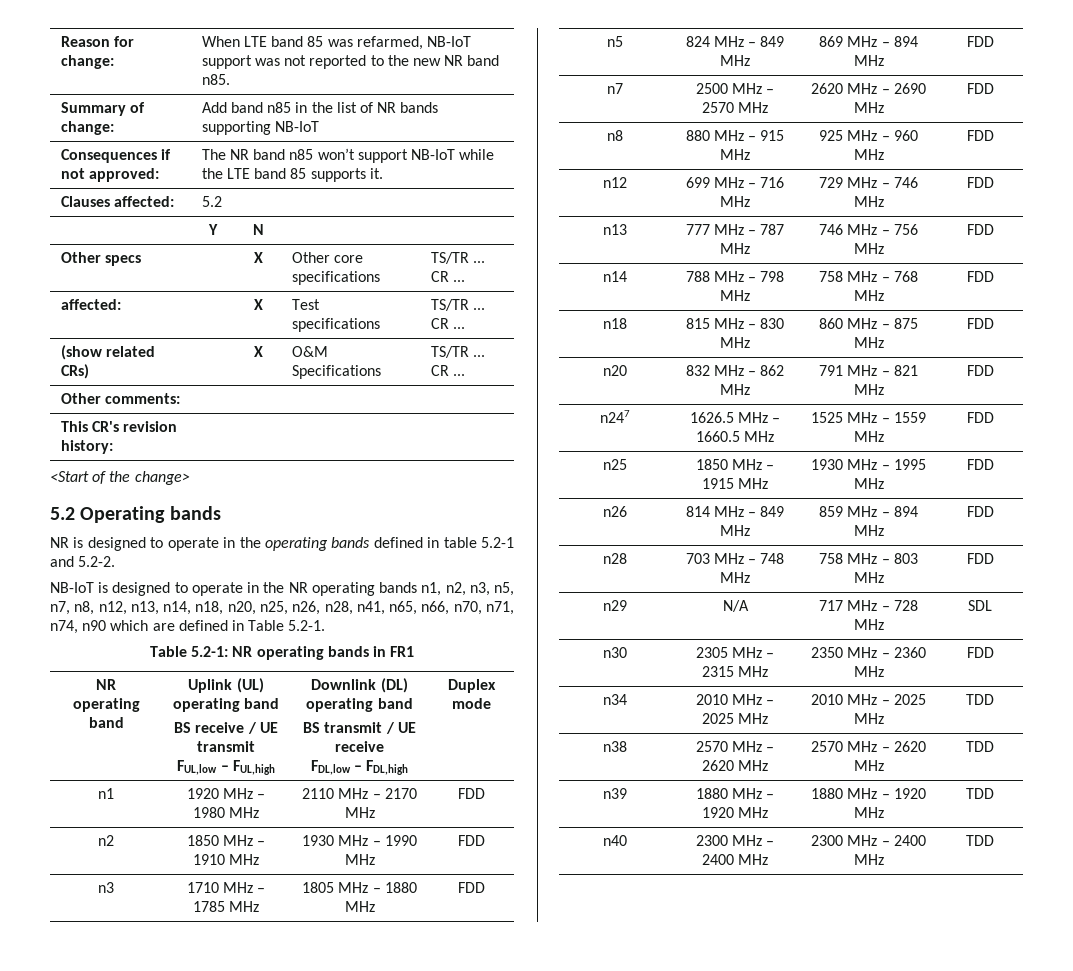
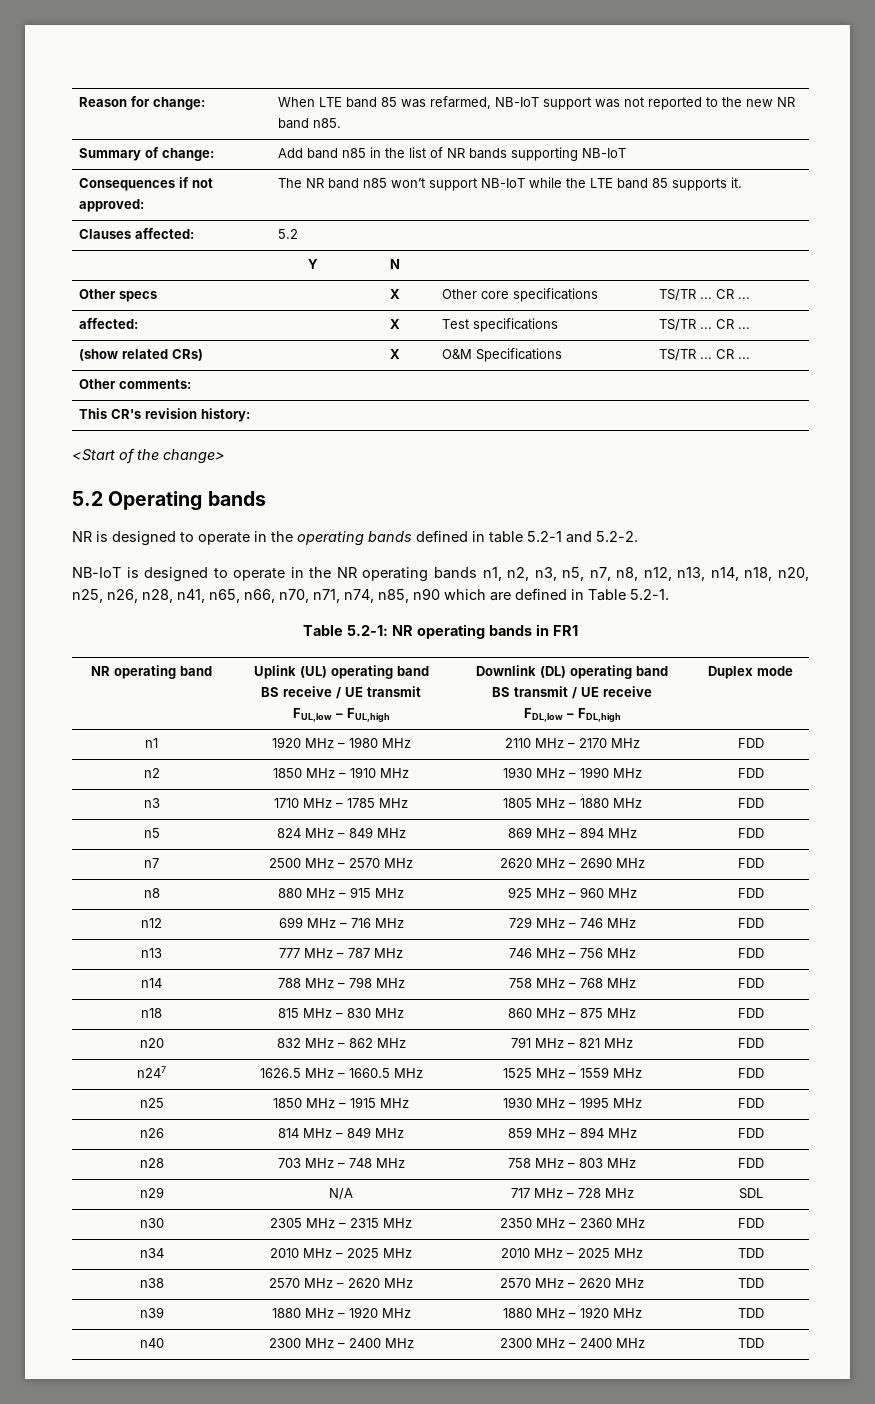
(78, 627) none -> [378,589,409,603] n85,

